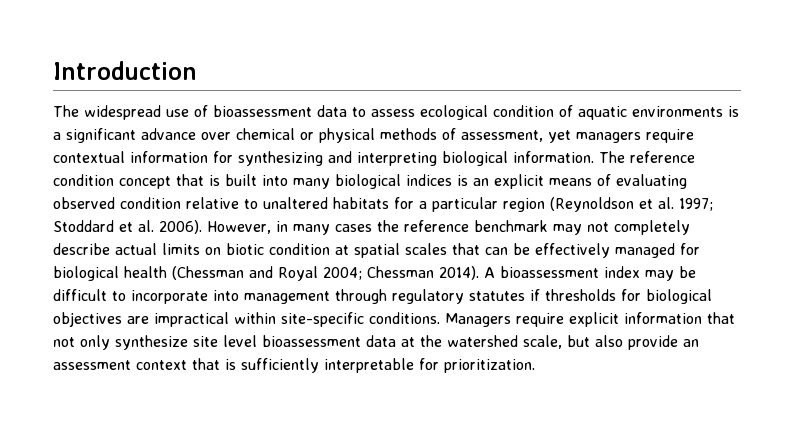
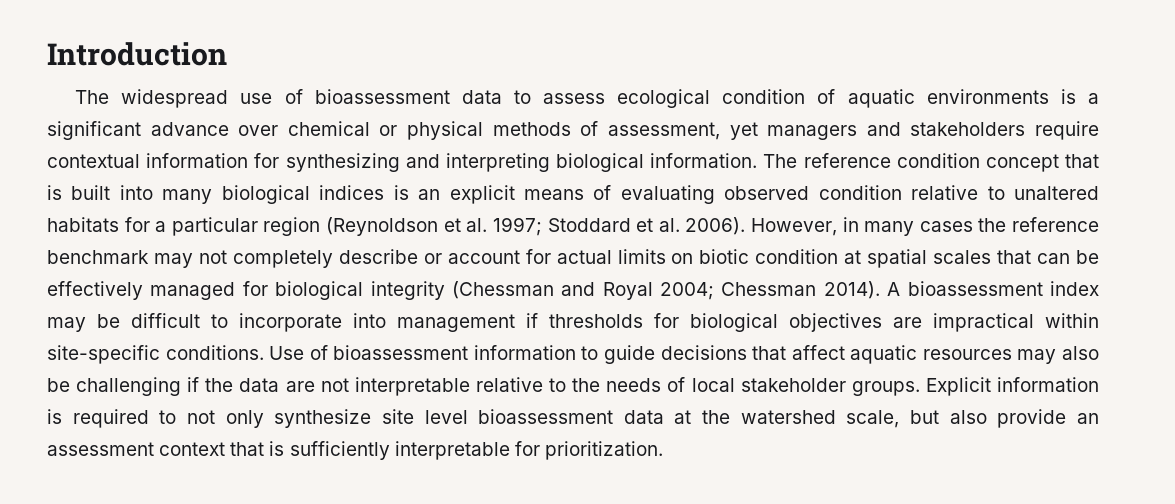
(641, 137) none -> [866,122,1026,136] and stakeholders
(110, 249) none -> [423,249,551,264] or account for
[124,266,167,278] health -> [370,281,445,300] integrity
[335,289,525,304] through regulatory statutes -> (515, 323) none
[445,312,735,327] Managers require explicit information that -> [269,345,1099,364] [47,377,1099,396] [47,409,177,428] Use of bioassessment information to guide decisions that affect aquatic resources may also be challenging if the data are not interpretable relative to the needs of local stakeholder groups. Explicit information is required to

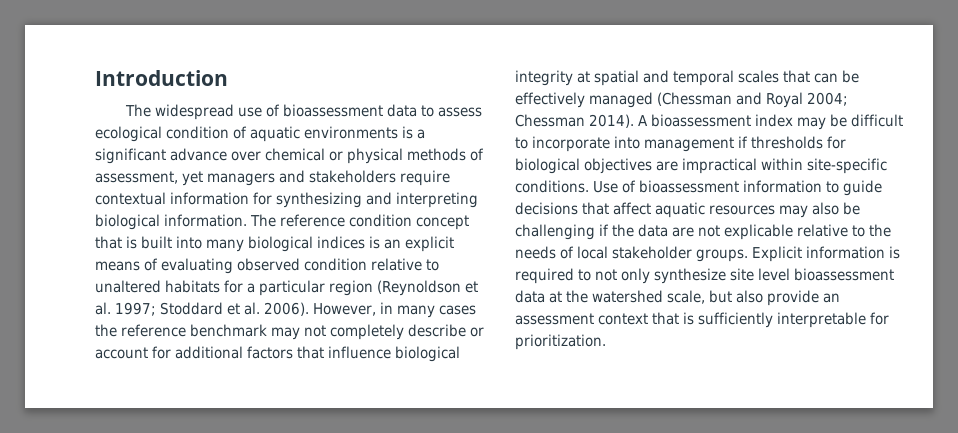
[556,249,928,268] actual limits on biotic condition at spatial -> [175,346,460,362] [515,70,734,86] additional factors that influence biological integrity at spatial and temporal
[242,281,445,300] for biological integrity -> (653, 100) none
[354,377,470,396] interpretable -> [724,224,793,240] explicable

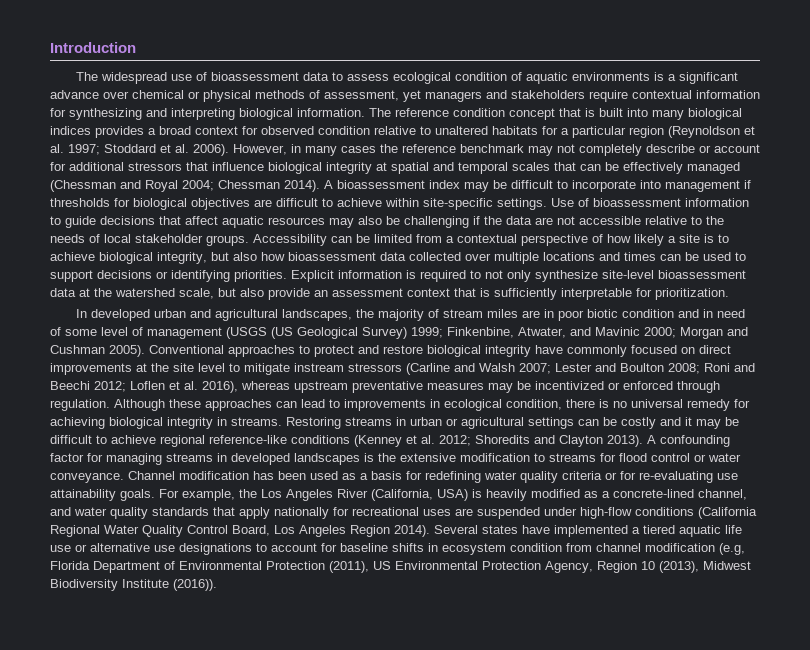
[369,236,454,252] [95,258,233,274] is an explicit means of evaluating -> [95,126,258,138] provides a broad context for
[247,346,293,359] factors -> [128,162,182,171] stressors
[682,158,757,174] impractical -> [276,198,382,207] difficult to achieve
[515,180,589,193] conditions. -> [497,198,547,210] settings.
[724,224,793,240] explicable -> [579,216,641,225] accessible
(748, 255) none -> [253,234,729,246] [50,252,746,264] [50,270,287,282] Accessibility can be limited from a contextual perspective of how likely a site is to achieve biological integrity, but also how bioassessment data collected over multiple locations and times can be used to support decisions or identifying priorities.
[730,268,790,281] site level -> [602,270,654,279] site-level
(606, 342) none -> [76,309,746,321] [50,327,748,339] [50,345,731,357] [50,363,755,375] [50,381,720,393] [50,399,750,411] [50,417,739,429] [50,435,730,447] [50,453,741,465] [50,471,738,483] [50,489,747,501] [50,507,757,519] [50,525,742,537] [50,543,745,555] [50,561,751,573] [50,579,217,591] // In developed urban and agricultural landscapes, the majority of stream miles are in poor biotic condition and in need of some level of management (USGS (US Geological Survey) 1999; Finkenbine, Atwater, and Mavinic 2000; Morgan and Cushman 2005). Conventional approaches to protect and restore biological integrity have commonly focused on direct improvements at the site level to mitigate instream stressors (Carline and Walsh 2007; Lester and Boulton 2008; Roni and Beechi 2012; Loflen et al. 2016), whereas upstream preventative measures may be incentivized or enforced through regulation. Although these approaches can lead to improvements in ecological condition, there is no universal remedy for achieving biological integrity in streams. Restoring streams in urban or agricultural settings can be costly and it may be difficult to achieve regional reference-like conditions (Kenney et al. 2012; Shoredits and Clayton 2013). A confounding factor for managing streams in developed landscapes is the extensive modification to streams for flood control or water conveyance. Channel modification has been used as a basis for redefining water quality criteria or for re-evaluating use attainability goals. For example, the Los Angeles River (California, USA) is heavily modified as a concrete-lined channel, and water quality standards that apply nationally for recreational uses are suspended under high-flow conditions (California Regional Water Quality Control Board, Los Angeles Region 2014). Several states have implemented a tiered aquatic life use or alternative use designations to account for baseline shifts in ecosystem condition from channel modification (e.g, Florida Department of Environmental Protection (2011), US Environmental Protection Agency, Region 10 (2013), Midwest Biodiversity Institute (2016)).

